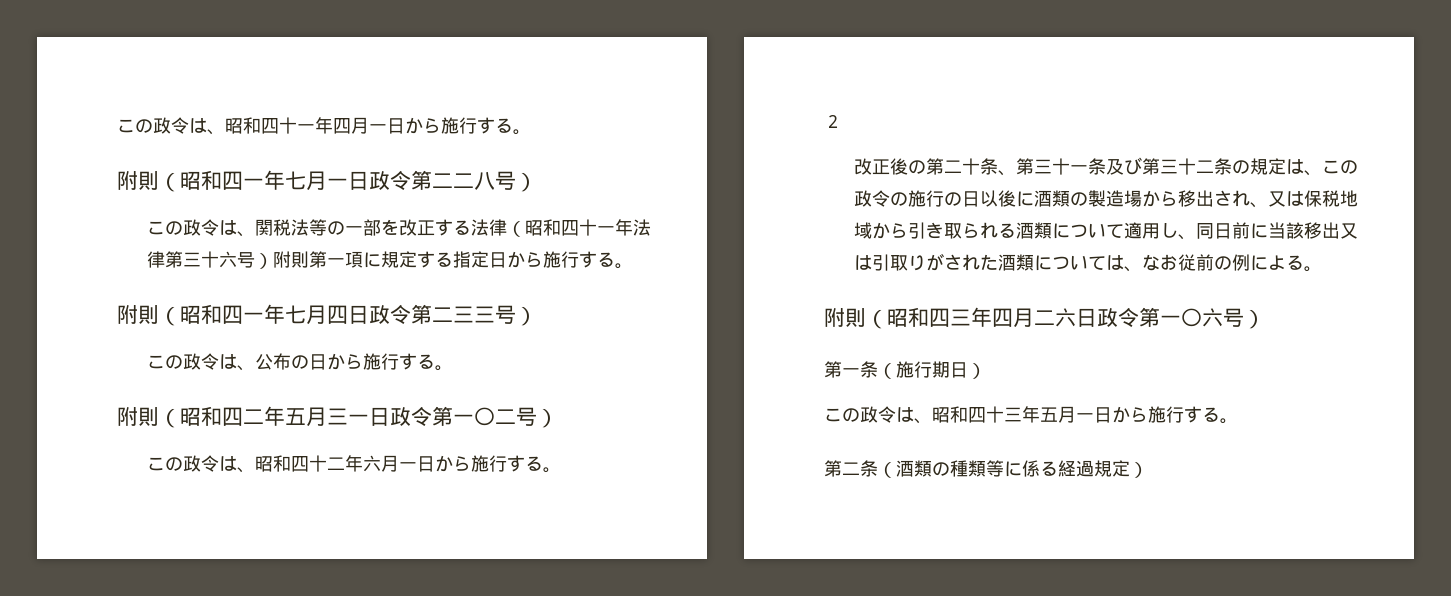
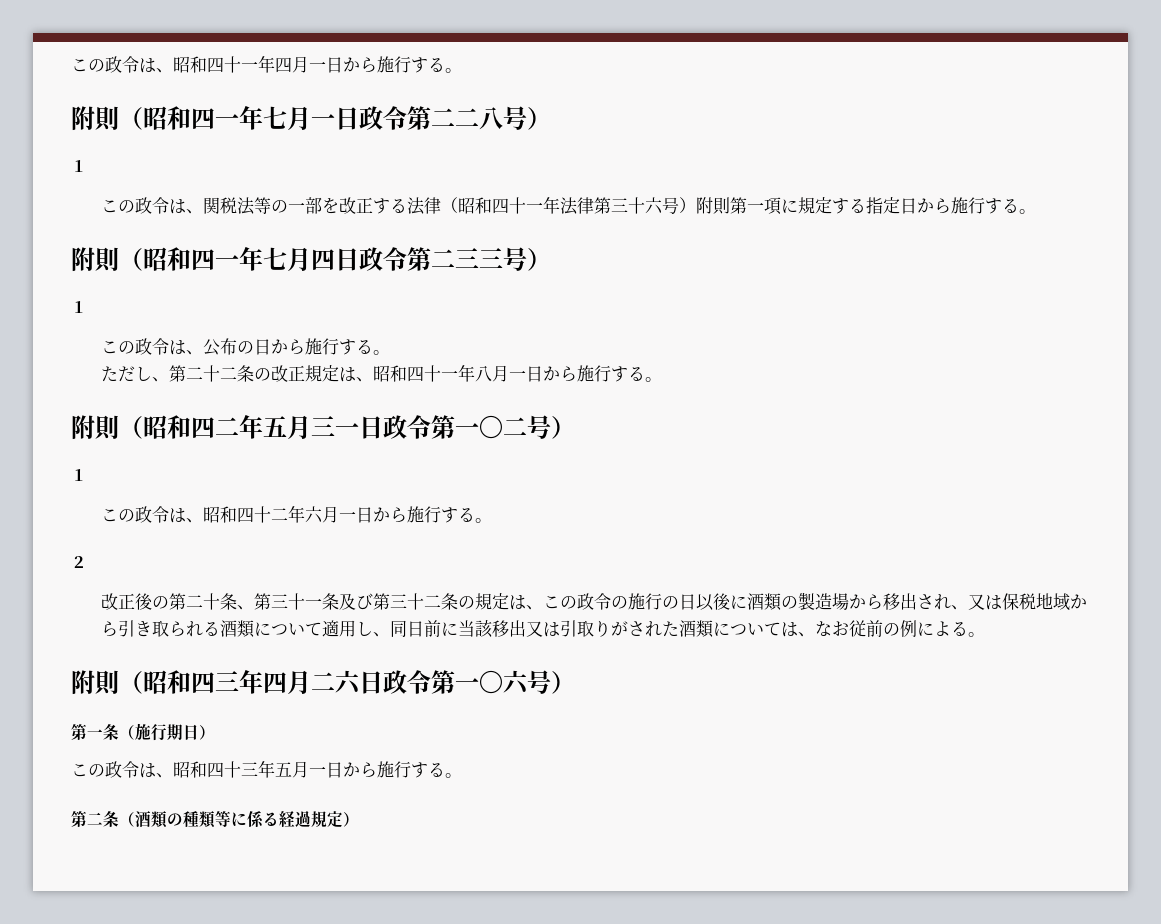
(537, 182) none -> [71,160,87,172] // １
(537, 316) none -> [71,301,87,313] // １
(454, 368) none -> [101,364,663,382] // ただし、第二十二条の改正規定は、昭和四十一年八月一日から施行する。
(558, 418) none -> [71,469,87,481] // １

